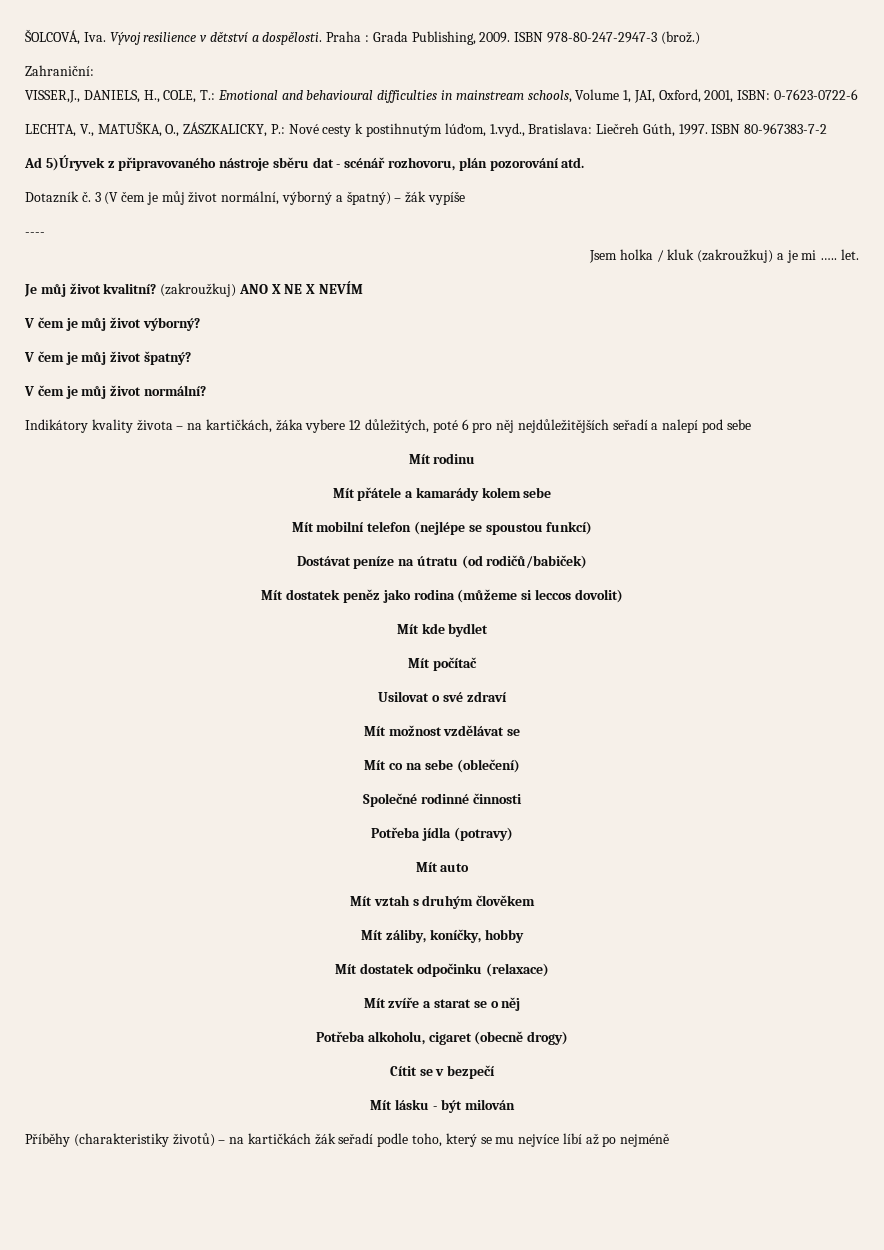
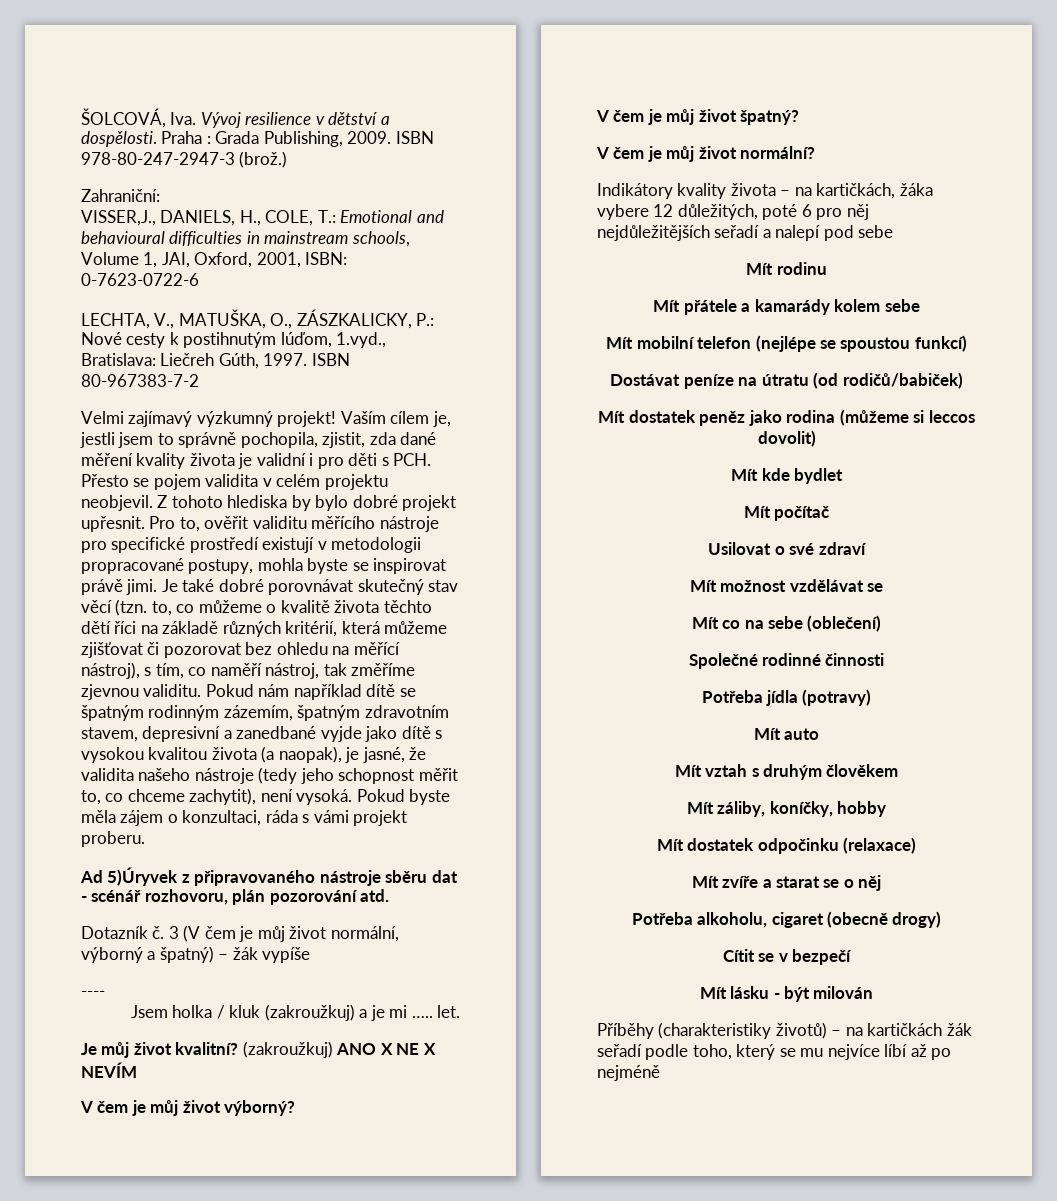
(828, 129) none -> [81,411,451,427] [80,432,437,448] [81,453,432,469] [81,474,388,490] [81,495,457,511] [81,516,439,532] [81,537,422,553] [81,558,447,574] [81,579,459,595] [81,599,432,616] [81,621,448,637] [81,642,400,658] [81,662,416,679] [81,684,416,700] [81,705,449,721] [81,726,443,742] [81,746,427,763] [81,767,458,784] [81,788,451,805] [81,810,408,826] [81,831,145,847] // Velmi zajímavý výzkumný projekt! Vaším cílem je, jestli jsem to správně pochopila, zjistit, zda dané měření kvality života je validní i pro děti s PCH. Přesto se pojem validita v celém projektu neobjevil. Z tohoto hlediska by bylo dobré projekt upřesnit. Pro to, ověřit validitu měřícího nástroje pro specifické prostředí existují v metodologii propracované postupy, mohla byste se inspirovat právě jimi. Je také dobré porovnávat skutečný stav věcí (tzn. to, co můžeme o kvalitě života těchto dětí říci na základě různých kritérií, která můžeme zjišťovat či pozorovat bez ohledu na měřící nástroj), s tím, co naměří nástroj, tak změříme zjevnou validitu. Pokud nám například dítě se špatným rodinným zázemím, špatným zdravotním stavem, depresivní a zanedbané vyjde jako dítě s vysokou kvalitou života (a naopak), je jasné, že validita našeho nástroje (tedy jeho schopnost měřit to, co chceme zachytit), není vysoká. Pokud byste měla zájem o konzultaci, ráda s vámi projekt proberu.

